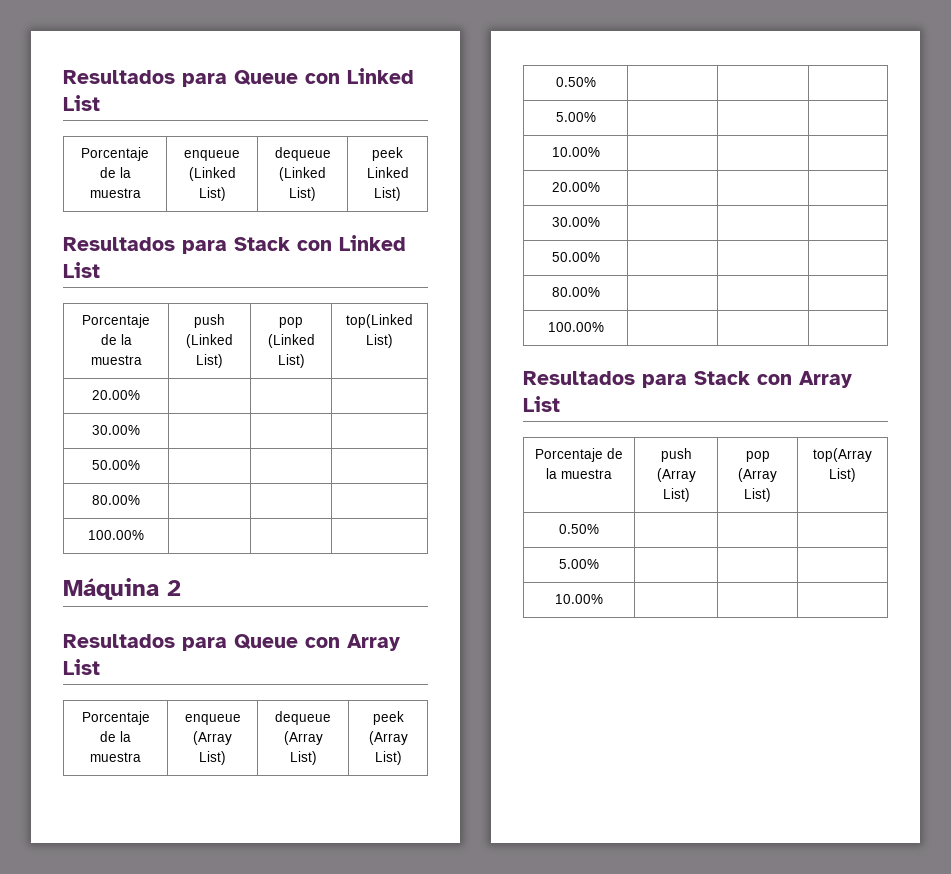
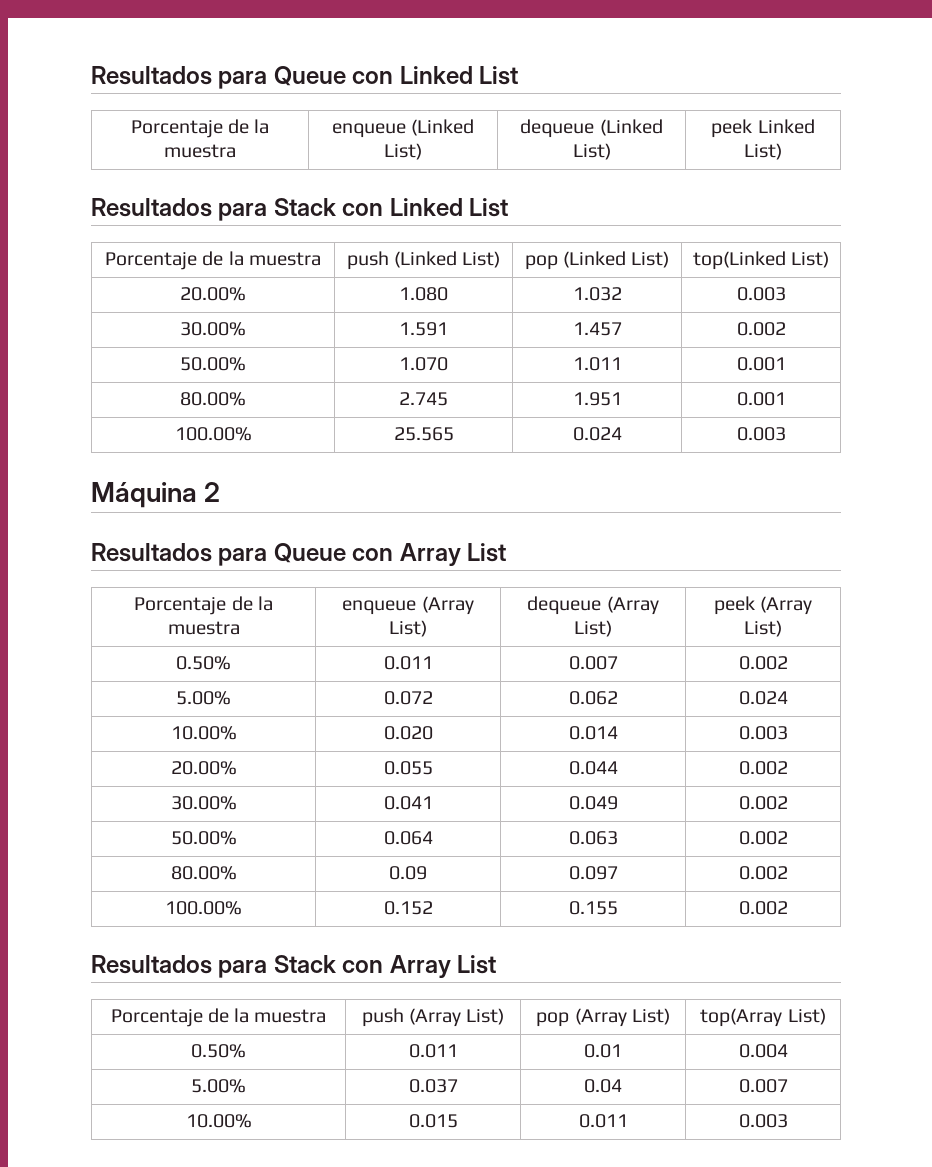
[92,425,140,435] [92,460,140,470] [92,495,140,505] [88,530,144,540] | | // 30.00% | | | // 50.00% | | | // 80.00% | | | // 100.00% | | | -> [399,287,448,301] [572,287,622,301] [736,287,786,301] [180,322,246,336] [399,322,448,336] [572,322,622,336] [736,322,786,336] [180,357,246,371] [399,357,448,371] [572,357,622,371] [736,357,786,371] [180,392,246,406] [399,392,448,406] [572,392,622,406] [736,392,786,406] [174,427,252,441] [393,427,454,441] [572,427,622,441] [736,427,786,441] 1.080 | 1.032 | 0.003 // 30.00% | 1.591 | 1.457 | 0.002 // 50.00% | 1.070 | 1.011 | 0.001 // 80.00% | 2.745 | 1.951 | 0.001 // 100.00% | 25.565 | 0.024 | 0.003
[555,112,596,122] [551,147,600,157] [551,182,600,192] [551,217,600,227] [551,252,600,262] [551,287,600,297] [547,322,604,332] | | // 5.00% | | | // 10.00% | | | // 20.00% | | | // 30.00% | | | // 50.00% | | | // 80.00% | | | // 100.00% | | | -> [383,656,433,670] [568,656,618,670] [738,656,788,670] [176,691,231,705] [383,691,433,705] [568,691,618,705] [738,691,788,705] [170,726,237,740] [383,726,433,740] [568,726,618,740] [738,726,788,740] [170,761,237,775] [383,761,433,775] [568,761,618,775] [738,761,788,775] [170,796,237,810] [383,796,433,810] [568,796,618,810] [738,796,788,810] [170,831,237,845] [383,831,433,845] [568,831,618,845] [738,831,788,845] [170,866,237,880] [389,866,427,880] [568,866,618,880] [738,866,788,880] [165,901,242,915] [383,901,433,915] [568,901,618,915] [738,901,788,915] 0.011 | 0.007 | 0.002 // 5.00% | 0.072 | 0.062 | 0.024 // 10.00% | 0.020 | 0.014 | 0.003 // 20.00% | 0.055 | 0.044 | 0.002 // 30.00% | 0.041 | 0.049 | 0.002 // 50.00% | 0.064 | 0.063 | 0.002 // 80.00% | 0.09 | 0.097 | 0.002 // 100.00% | 0.152 | 0.155 | 0.002
[559,559,599,569] [555,594,603,604] | | // 5.00% | | | // 10.00% | | | -> [408,1044,458,1058] [584,1044,622,1058] [738,1044,788,1058] [191,1079,246,1093] [408,1079,458,1093] [584,1079,622,1093] [738,1079,788,1093] [185,1114,252,1128] [408,1114,458,1128] [578,1114,628,1128] [738,1114,788,1128] 0.011 | 0.01 | 0.004 // 5.00% | 0.037 | 0.04 | 0.007 // 10.00% | 0.015 | 0.011 | 0.003

